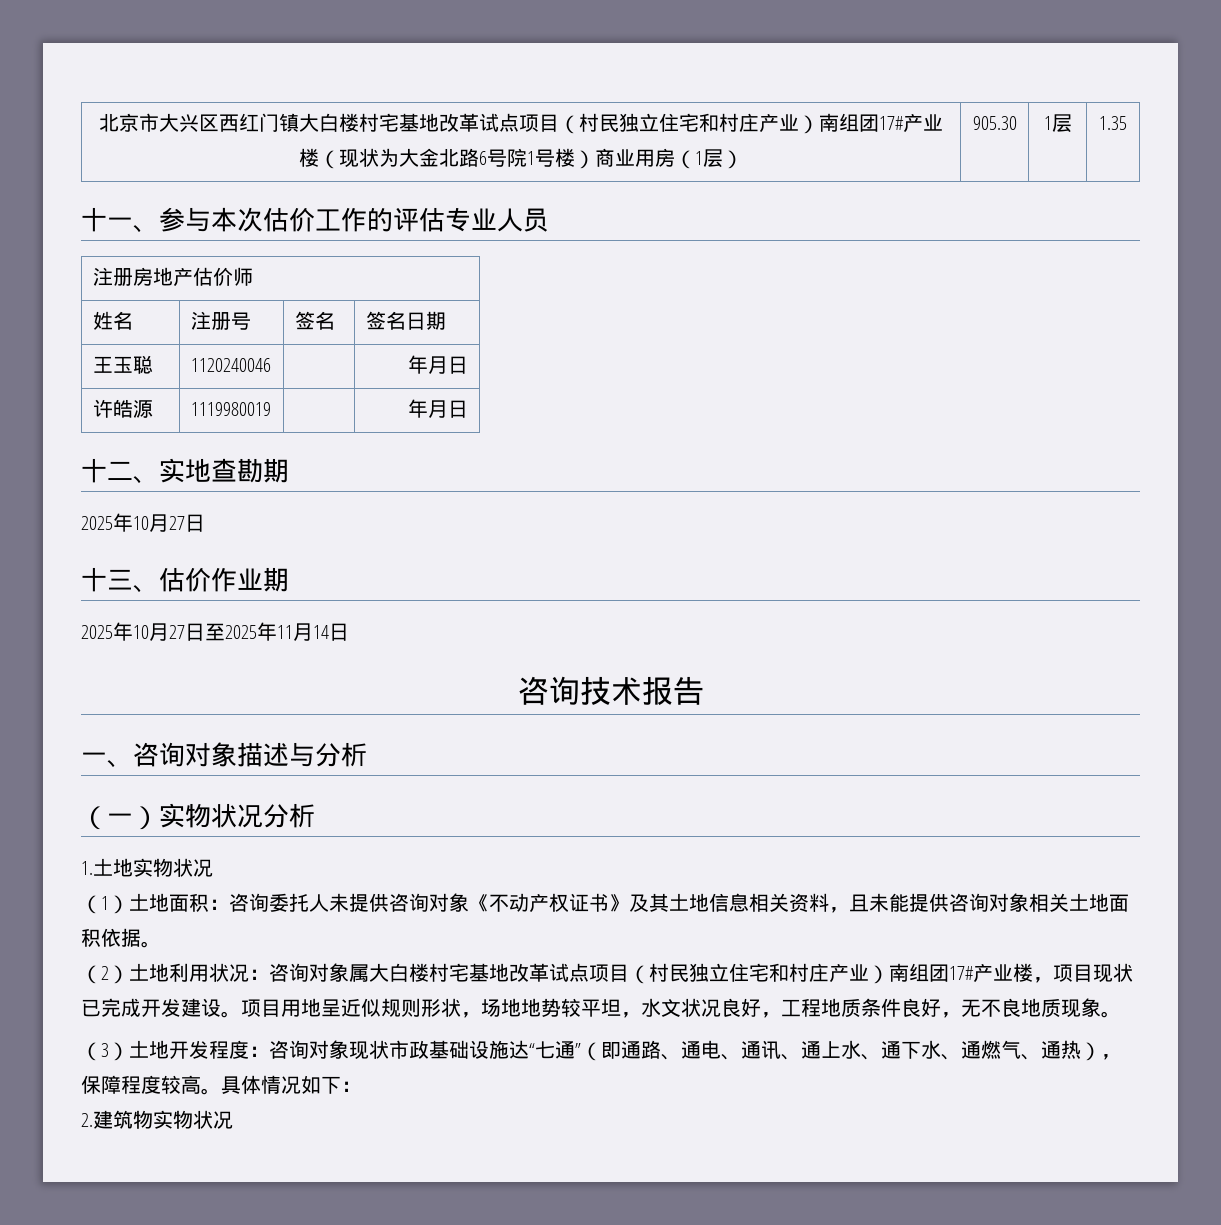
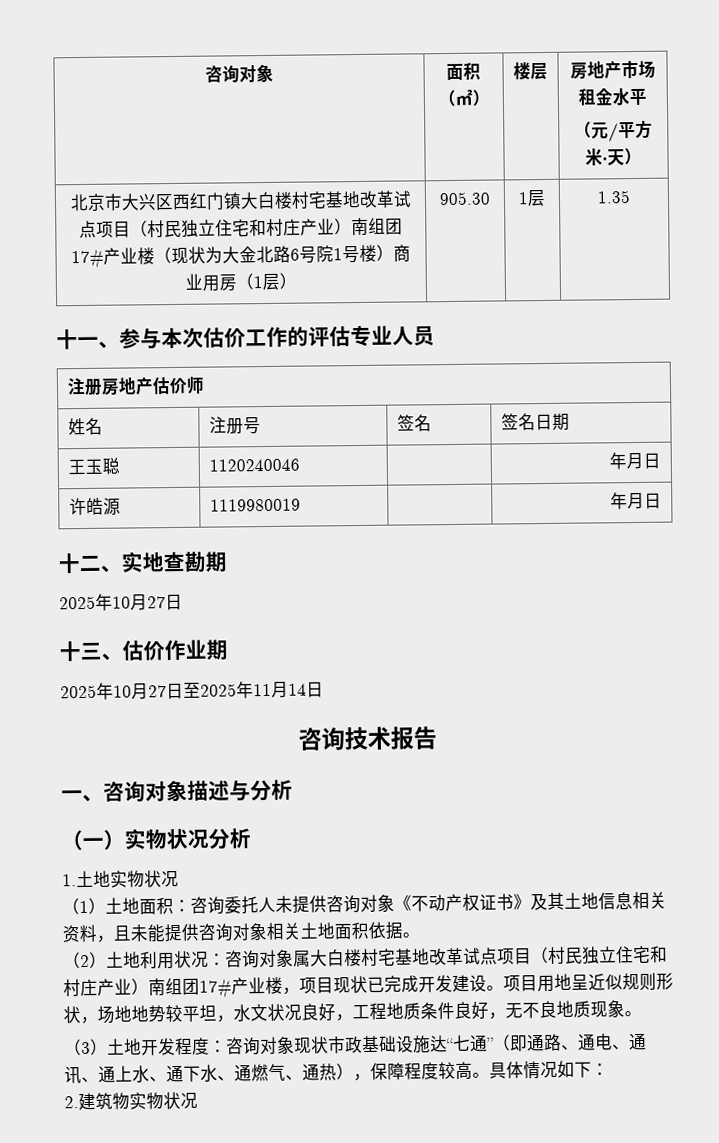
(98, 122) none -> [204,63,274,83] [446,62,481,81] [437,89,490,107] [513,62,548,81] [569,59,656,80] [578,87,647,106] [574,119,653,143] [585,147,642,166] 咨询对象 | 面积（㎡） | 楼层 | 房地产市场租金水平 // （元/平方米·天） //

